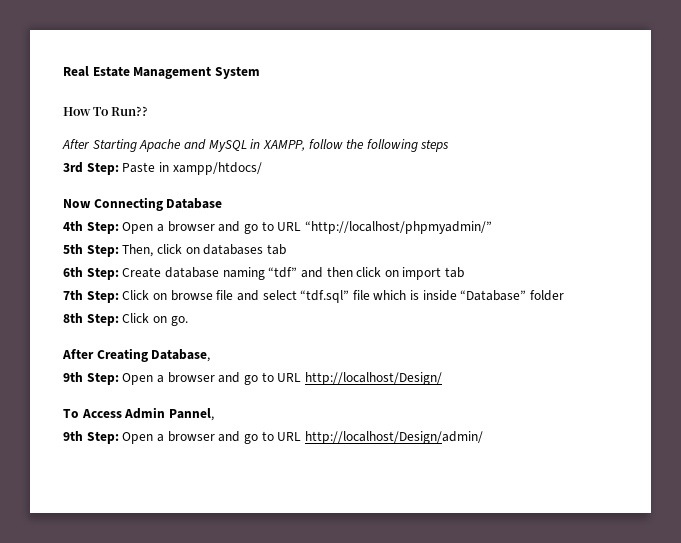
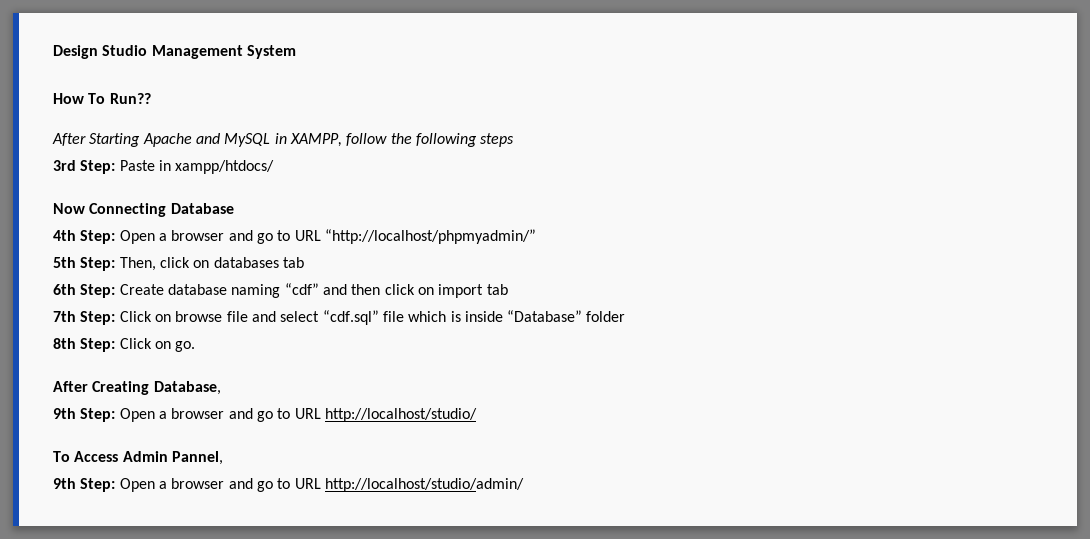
[63,66,130,77] Real Estate -> [53,45,148,59] Design Studio
[268,267,298,278] “tdf” -> [284,283,319,295] “cdf”
[300,290,350,303] “tdf.sql” -> [322,310,379,325] “cdf.sql”
[304,372,442,385] http://localhost/Design/ -> [324,408,477,422] http://localhost/studio/
[304,431,483,444] http://localhost/Design/admin/ -> [324,478,524,492] http://localhost/studio/admin/

